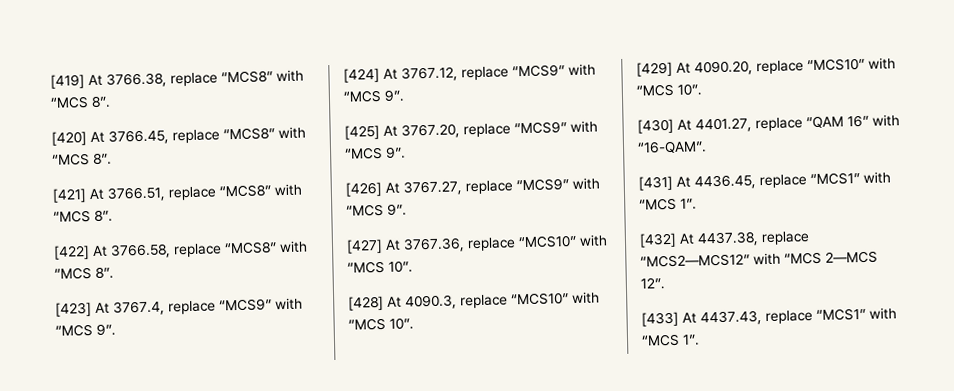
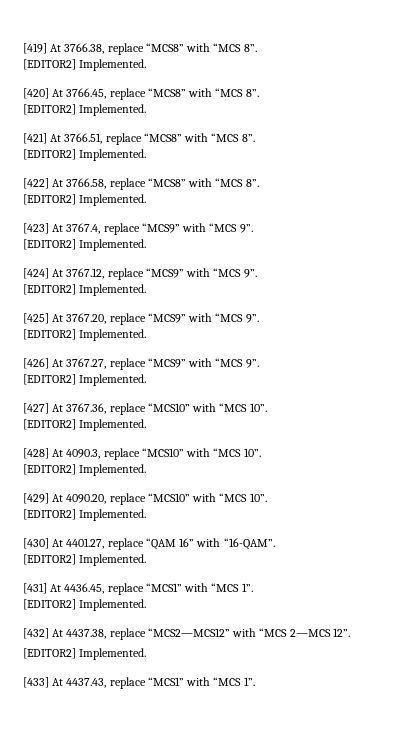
(111, 101) none -> [23,59,147,71] // [EDITOR2] Implemented.
(112, 158) none -> [23,104,147,116] // [EDITOR2] Implemented.
(113, 215) none -> [23,149,147,161] // [EDITOR2] Implemented.
(114, 272) none -> [23,194,147,206] // [EDITOR2] Implemented.
(116, 329) none -> [23,239,147,251] // [EDITOR2] Implemented.
(405, 95) none -> [23,284,147,296] // [EDITOR2] Implemented.
(406, 152) none -> [23,329,147,341] // [EDITOR2] Implemented.
(407, 209) none -> [23,374,147,386] // [EDITOR2] Implemented.
(413, 266) none -> [23,419,147,431] // [EDITOR2] Implemented.
(414, 323) none -> [23,464,147,476] // [EDITOR2] Implemented.
(702, 89) none -> [23,509,147,521] // [EDITOR2] Implemented.
(707, 147) none -> [23,554,147,566] // [EDITOR2] Implemented.
(697, 204) none -> [23,599,147,611] // [EDITOR2] Implemented.
(665, 283) none -> [23,648,147,660] // [EDITOR2] Implemented.

